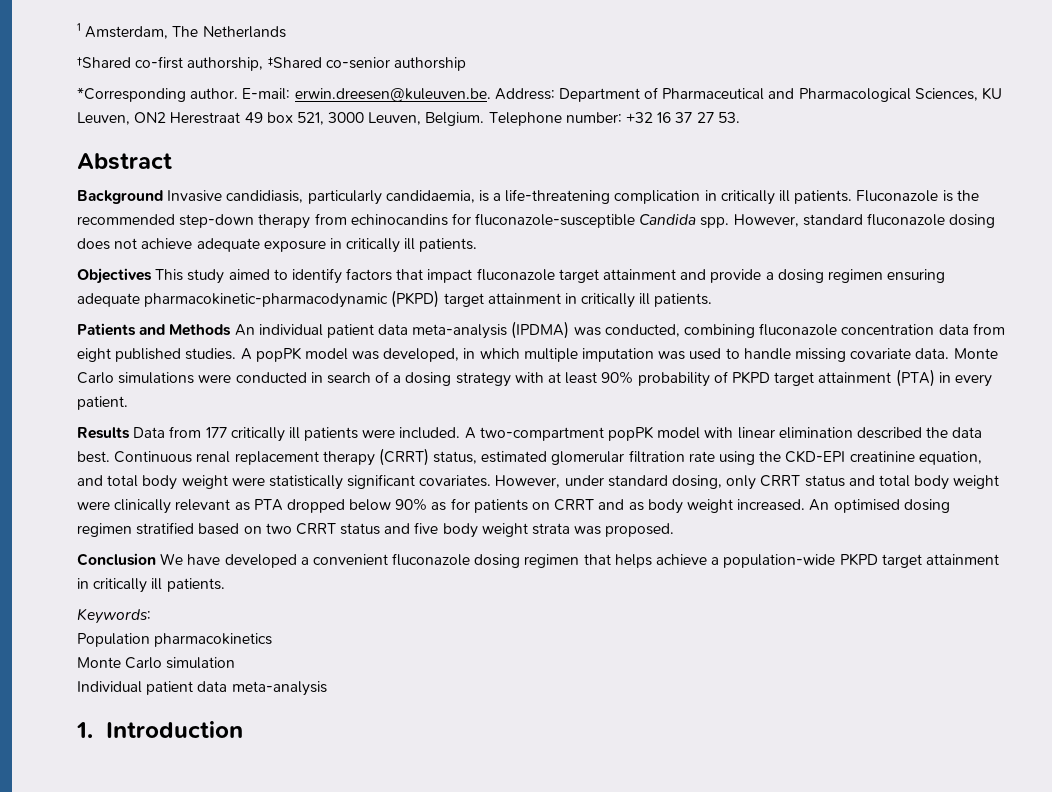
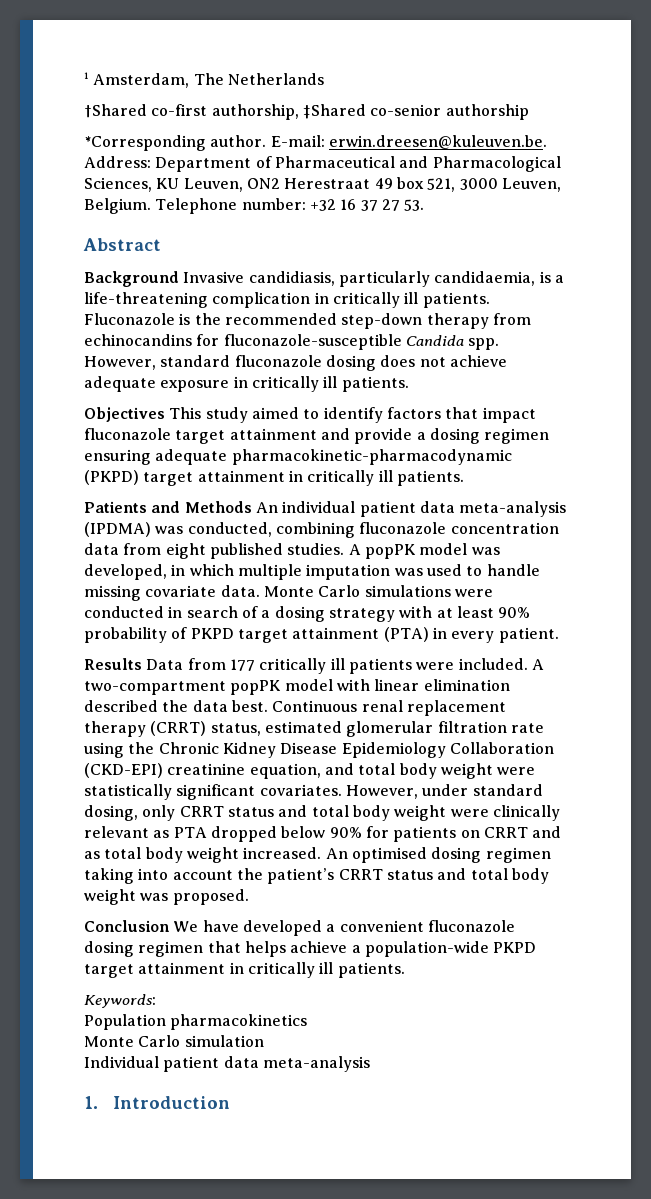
[785,450,846,463] CKD-EPI -> [158,742,554,758] [84,763,163,778] Chronic Kidney Disease Epidemiology Collaboration (CKD-EPI)
[431,502,447,511] as -> (362, 832) none
(644, 506) none -> [104,847,142,859] total
[136,522,571,538] stratified based on two CRRT status and five body weight strata -> [84,868,549,884] [84,889,136,905] taking into account the patient’s CRRT status and total body weight

